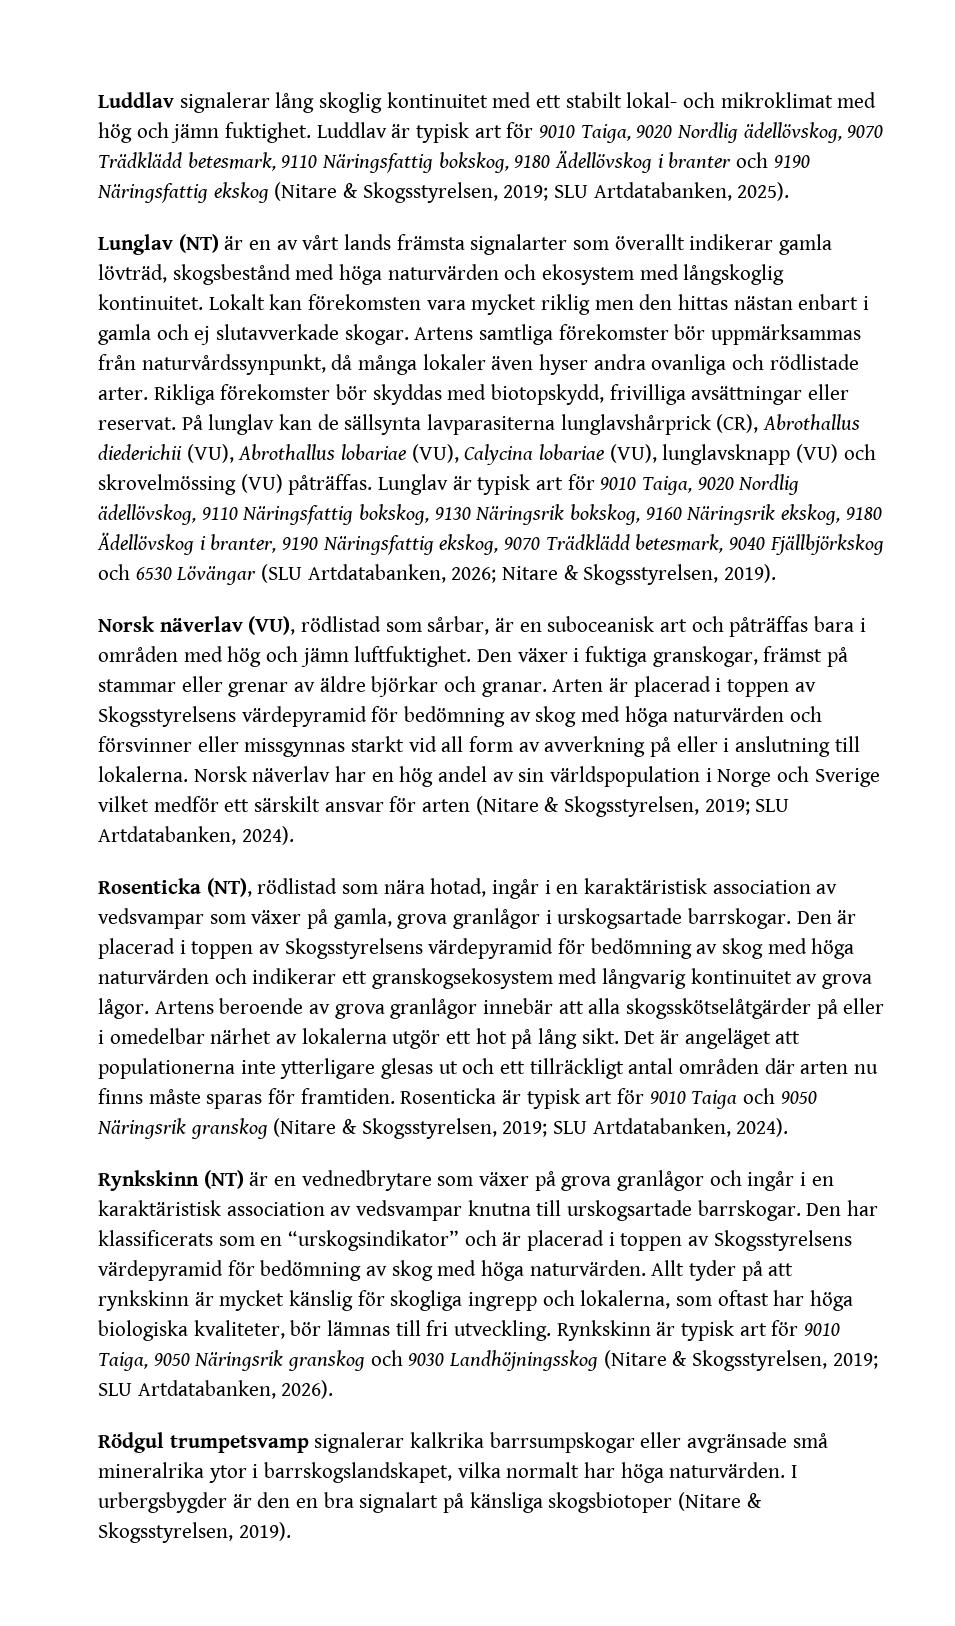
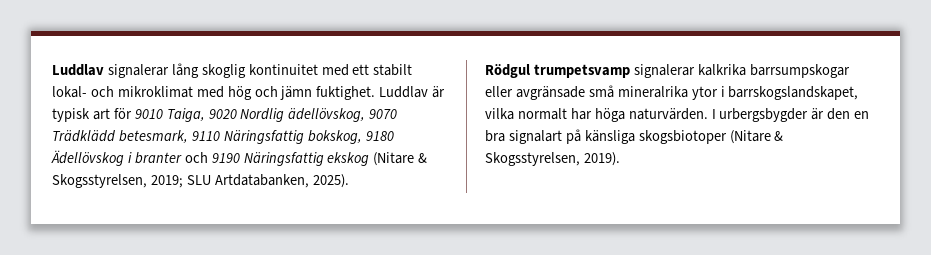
[98,234,833,255] [98,264,785,285] [98,294,870,315] [98,324,862,345] [98,354,859,375] [98,384,850,405] [98,414,861,435] [98,444,876,465] [98,474,800,495] [98,504,882,525] [97,532,884,555] [98,564,777,585] [98,616,866,637] [98,646,849,667] [98,676,816,697] [98,706,823,727] [98,736,860,757] [98,766,880,787] [98,796,790,817] [98,826,294,845] [98,878,838,899] [98,908,857,929] [98,938,855,959] [98,968,873,989] [98,998,885,1019] [98,1028,801,1049] [98,1058,879,1079] [98,1088,817,1109] [97,1118,789,1139] [98,1170,834,1191] [98,1200,879,1221] [98,1230,852,1251] [98,1260,794,1281] [98,1290,854,1311] [98,1320,841,1341] [98,1350,878,1371] [98,1380,334,1399] // Lunglav (NT) är en av vårt lands främsta signalarter som överallt indikerar gamla lövträd, skogsbestånd med höga naturvärden och ekosystem med långskoglig kontinuitet. Lokalt kan förekomsten vara mycket riklig men den hittas nästan enbart i gamla och ej slutavverkade skogar. Artens samtliga förekomster bör uppmärksammas från naturvårdssynpunkt, då många lokaler även hyser andra ovanliga och rödlistade arter. Rikliga förekomster bör skyddas med biotopskydd, frivilliga avsättningar eller reservat. På lunglav kan de sällsynta lavparasiterna lunglavshårprick (CR), Abrothallus diederichii (VU), Abrothallus lobariae (VU), Calycina lobariae (VU), lunglavsknapp (VU) och skrovelmössing (VU) påträffas. Lunglav är typisk art för 9010 Taiga, 9020 Nordlig ädellövskog, 9110 Näringsfattig bokskog, 9130 Näringsrik bokskog, 9160 Näringsrik ekskog, 9180 Ädellövskog i branter, 9190 Näringsfattig ekskog, 9070 Trädklädd betesmark, 9040 Fjällbjörkskog och 6530 Lövängar (SLU Artdatabanken, 2026; Nitare & Skogsstyrelsen, 2019). // Norsk näverlav (VU), rödlistad som sårbar, är en suboceanisk art och påträffas bara i områden med hög och jämn luftfuktighet. Den växer i fuktiga granskogar, främst på stammar eller grenar av äldre björkar och granar. Arten är placerad i toppen av Skogsstyrelsens värdepyramid för bedömning av skog med höga naturvärden och försvinner eller missgynnas starkt vid all form av avverkning på eller i anslutning till lokalerna. Norsk näverlav har en hög andel av sin världspopulation i Norge och Sverige vilket medför ett särskilt ansvar för arten (Nitare & Skogsstyrelsen, 2019; SLU Artdatabanken, 2024). // Rosenticka (NT), rödlistad som nära hotad, ingår i en karaktäristisk association av vedsvampar som växer på gamla, grova granlågor i urskogsartade barrskogar. Den är placerad i toppen av Skogsstyrelsens värdepyramid för bedömning av skog med höga naturvärden och indikerar ett granskogsekosystem med långvarig kontinuitet av grova lågor. Artens beroende av grova granlågor innebär att alla skogsskötselåtgärder på eller i omedelbar närhet av lokalerna utgör ett hot på lång sikt. Det är angeläget att populationerna inte ytterligare glesas ut och ett tillräckligt antal områden där arten nu finns måste sparas för framtiden. Rosenticka är typisk art för 9010 Taiga och 9050 Näringsrik granskog (Nitare & Skogsstyrelsen, 2019; SLU Artdatabanken, 2024). // Rynkskinn (NT) är en vednedbrytare som växer på grova granlågor och ingår i en karaktäristisk association av vedsvampar knutna till urskogsartade barrskogar. Den har klassificerats som en “urskogsindikator” och är placerad i toppen av Skogsstyrelsens värdepyramid för bedömning av skog med höga naturvärden. Allt tyder på att rynkskinn är mycket känslig för skogliga ingrepp och lokalerna, som oftast har höga biologiska kvaliteter, bör lämnas till fri utveckling. Rynkskinn är typisk art för 9010 Taiga, 9050 Näringsrik granskog och 9030 Landhöjningsskog (Nitare & Skogsstyrelsen, 2019; SLU Artdatabanken, 2026). -> (349, 181) none

